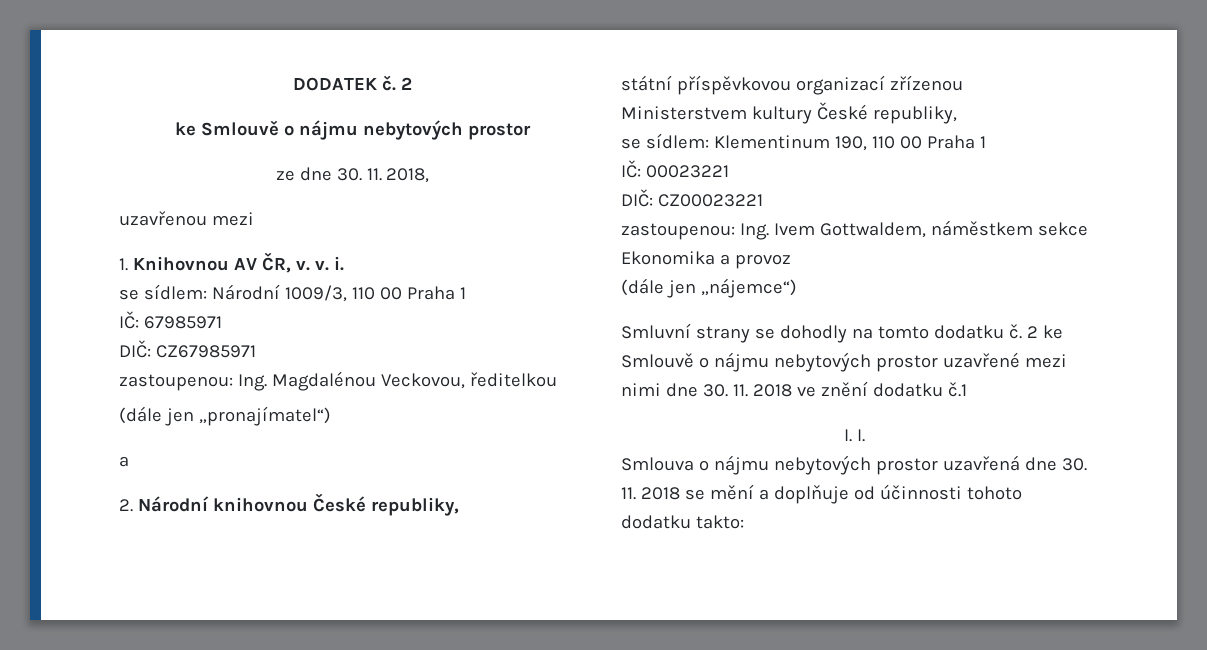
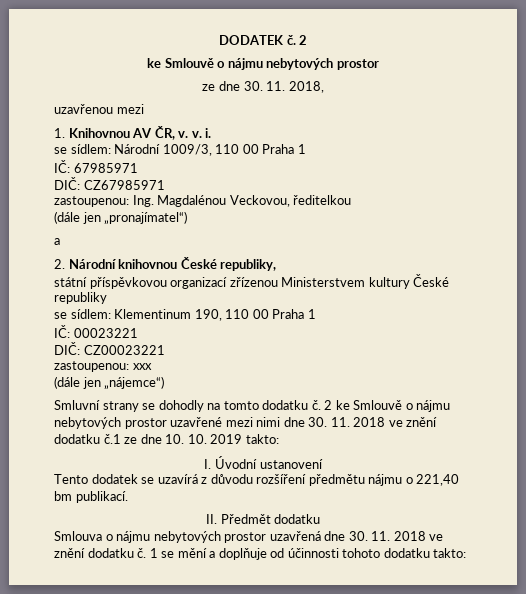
[872,106,957,124] republiky, -> [54,292,107,304] republiky
[739,220,1088,240] [621,251,791,269] Ing. Ivem Gottwaldem, náměstkem sekce Ekonomika a provoz -> [132,363,152,370] xxx
[844,429,865,442] // I. I. -> [124,434,279,444] [204,456,323,469] [54,474,460,486] [54,491,128,503] [205,514,321,524] ze dne 10. 10. 2019 takto: // I. Úvodní ustanovení // Tento dodatek se uzavírá z důvodu rozšíření předmětu nájmu o 221,40 bm publikací. // II. Předmět dodatku
(680, 493) none -> [429,534,444,541] [54,548,158,558] ve znění dodatku č. 1

